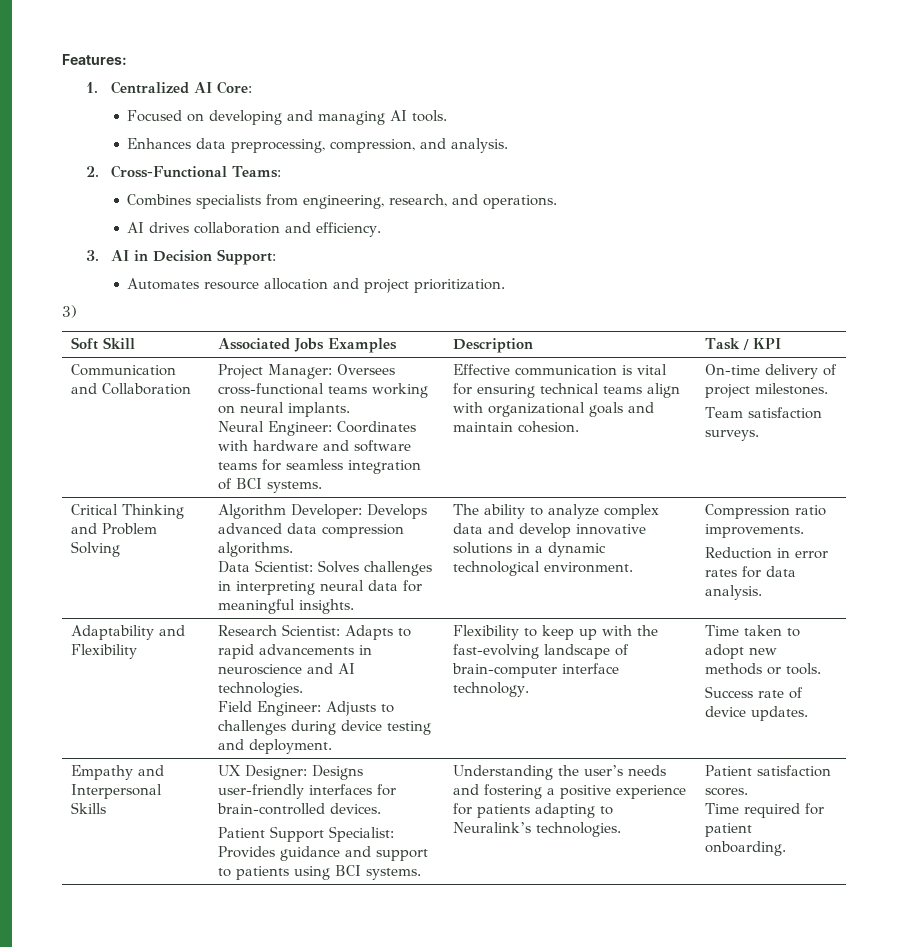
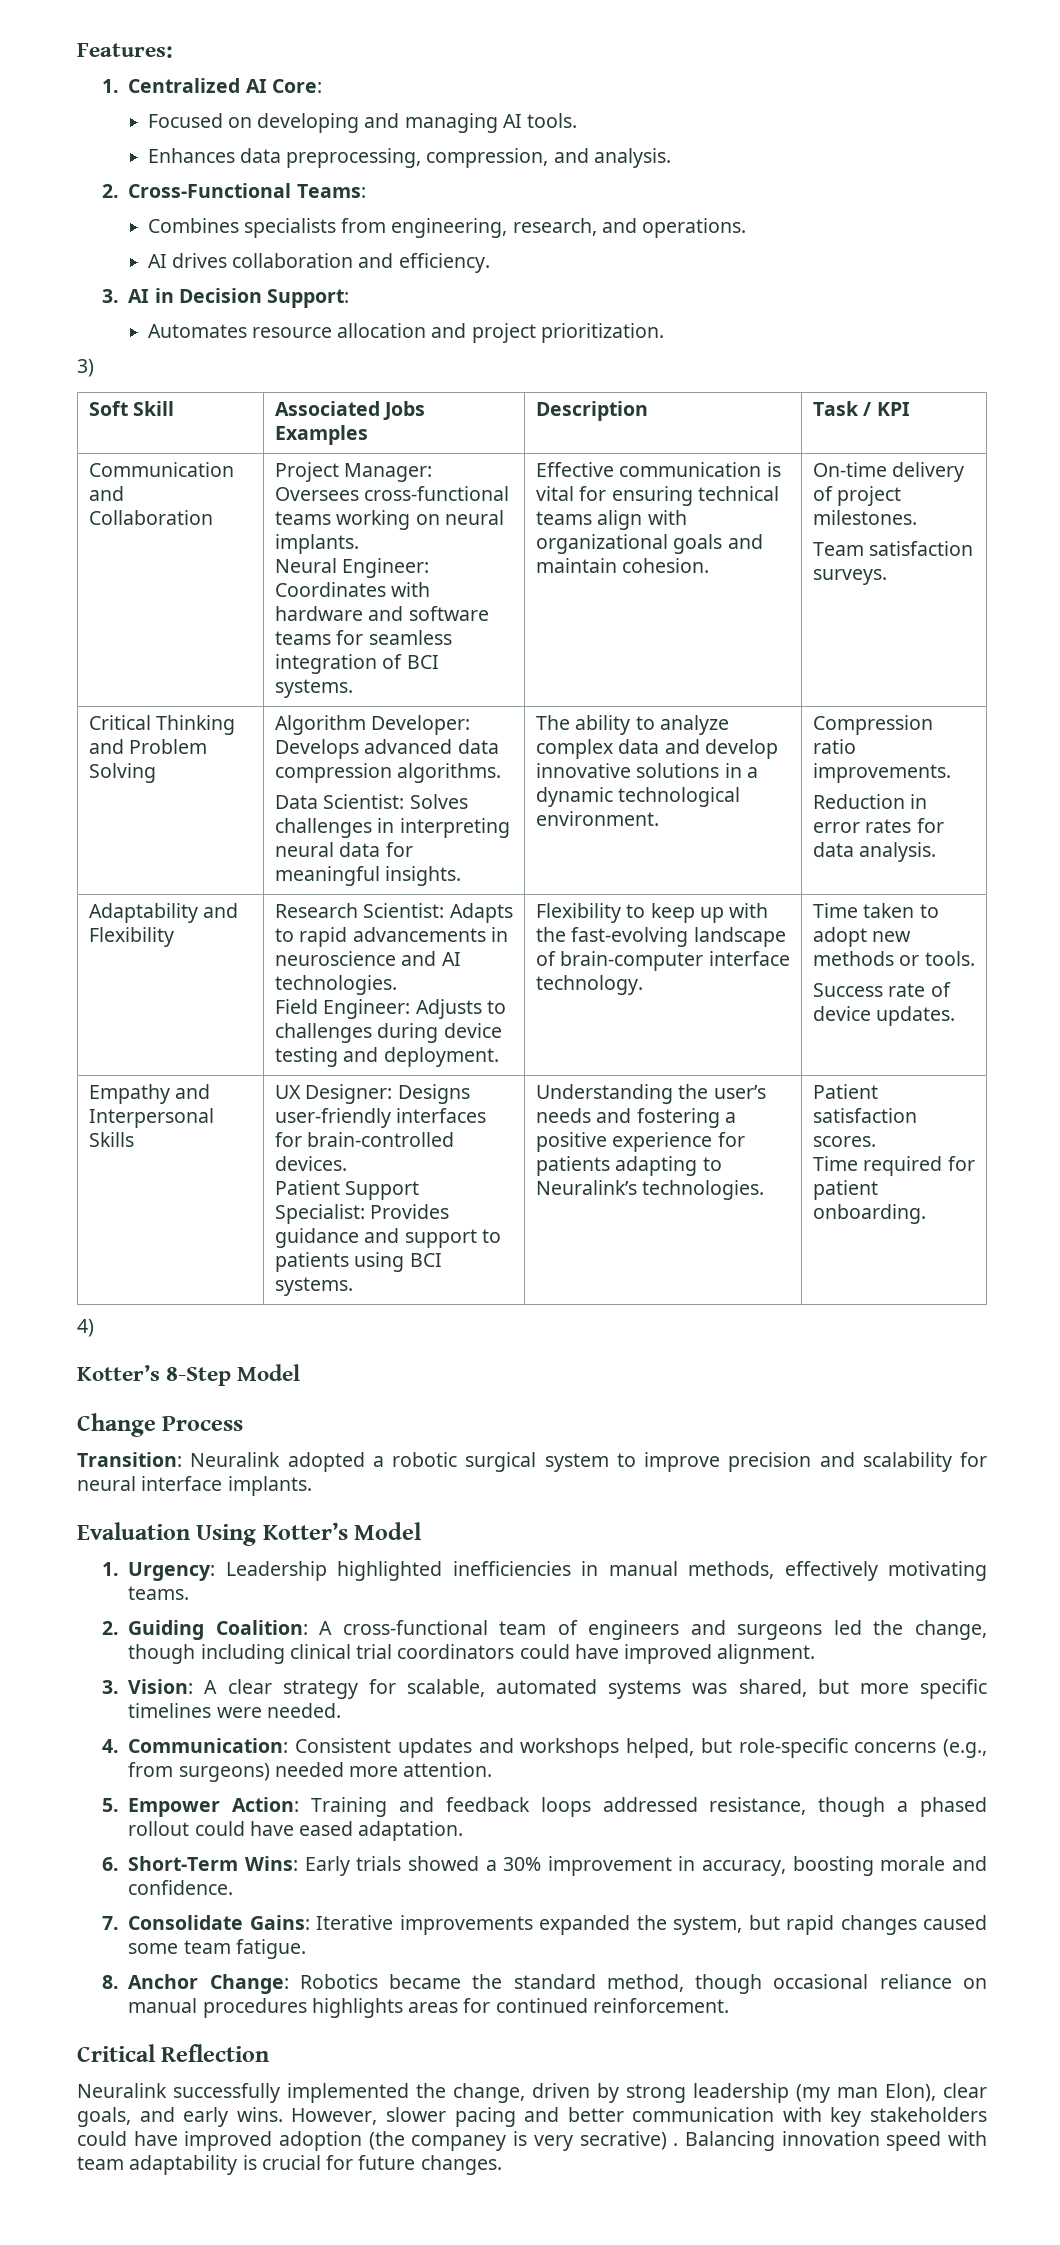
(787, 848) none -> [77,1319,94,1337] [77,1364,301,1386] [77,1413,244,1437] [77,1452,987,1472] [77,1476,312,1496] [77,1522,423,1546] [101,1561,988,1581] [128,1586,190,1600] [101,1620,988,1640] [128,1644,816,1664] [101,1679,987,1699] [128,1703,341,1718] [101,1738,987,1758] [128,1762,493,1782] [101,1797,988,1817] [128,1821,464,1841] [101,1856,987,1876] [128,1880,234,1895] [101,1915,988,1935] [128,1939,306,1959] [101,1974,988,1994] [128,1998,729,2018] [77,2044,270,2062] [77,2083,987,2103] [77,2107,988,2127] [77,2131,988,2151] [77,2155,502,2175] // 4) // Kotter’s 8-Step Model // Change Process // Transition: Neuralink adopted a robotic surgical system to improve precision and scalability for neural interface implants. // Evaluation Using Kotter’s Model // 1. Urgency: Leadership highlighted inefficiencies in manual methods, effectively motivating teams. // 2. Guiding Coalition: A cross-functional team of engineers and surgeons led the change, though including clinical trial coordinators could have improved alignment. // 3. Vision: A clear strategy for scalable, automated systems was shared, but more specific timelines were needed. // 4. Communication: Consistent updates and workshops helped, but role-specific concerns (e.g., from surgeons) needed more attention. // 5. Empower Action: Training and feedback loops addressed resistance, though a phased rollout could have eased adaptation. // 6. Short-Term Wins: Early trials showed a 30% improvement in accuracy, boosting morale and confidence. // 7. Consolidate Gains: Iterative improvements expanded the system, but rapid changes caused some team fatigue. // 8. Anchor Change: Robotics became the standard method, though occasional reliance on manual procedures highlights areas for continued reinforcement. // Critical Reflection // Neuralink successfully implemented the change, driven by strong leadership (my man Elon), clear goals, and early wins. However, slower pacing and better communication with key stakeholders could have improved adoption (the companey is very secrative) . Balancing innovation speed with team adaptability is crucial for future changes.

